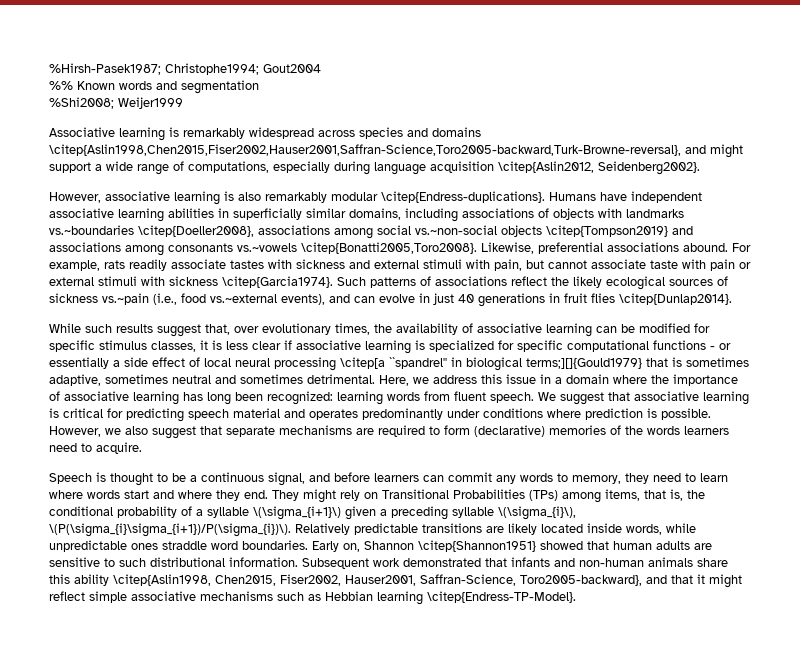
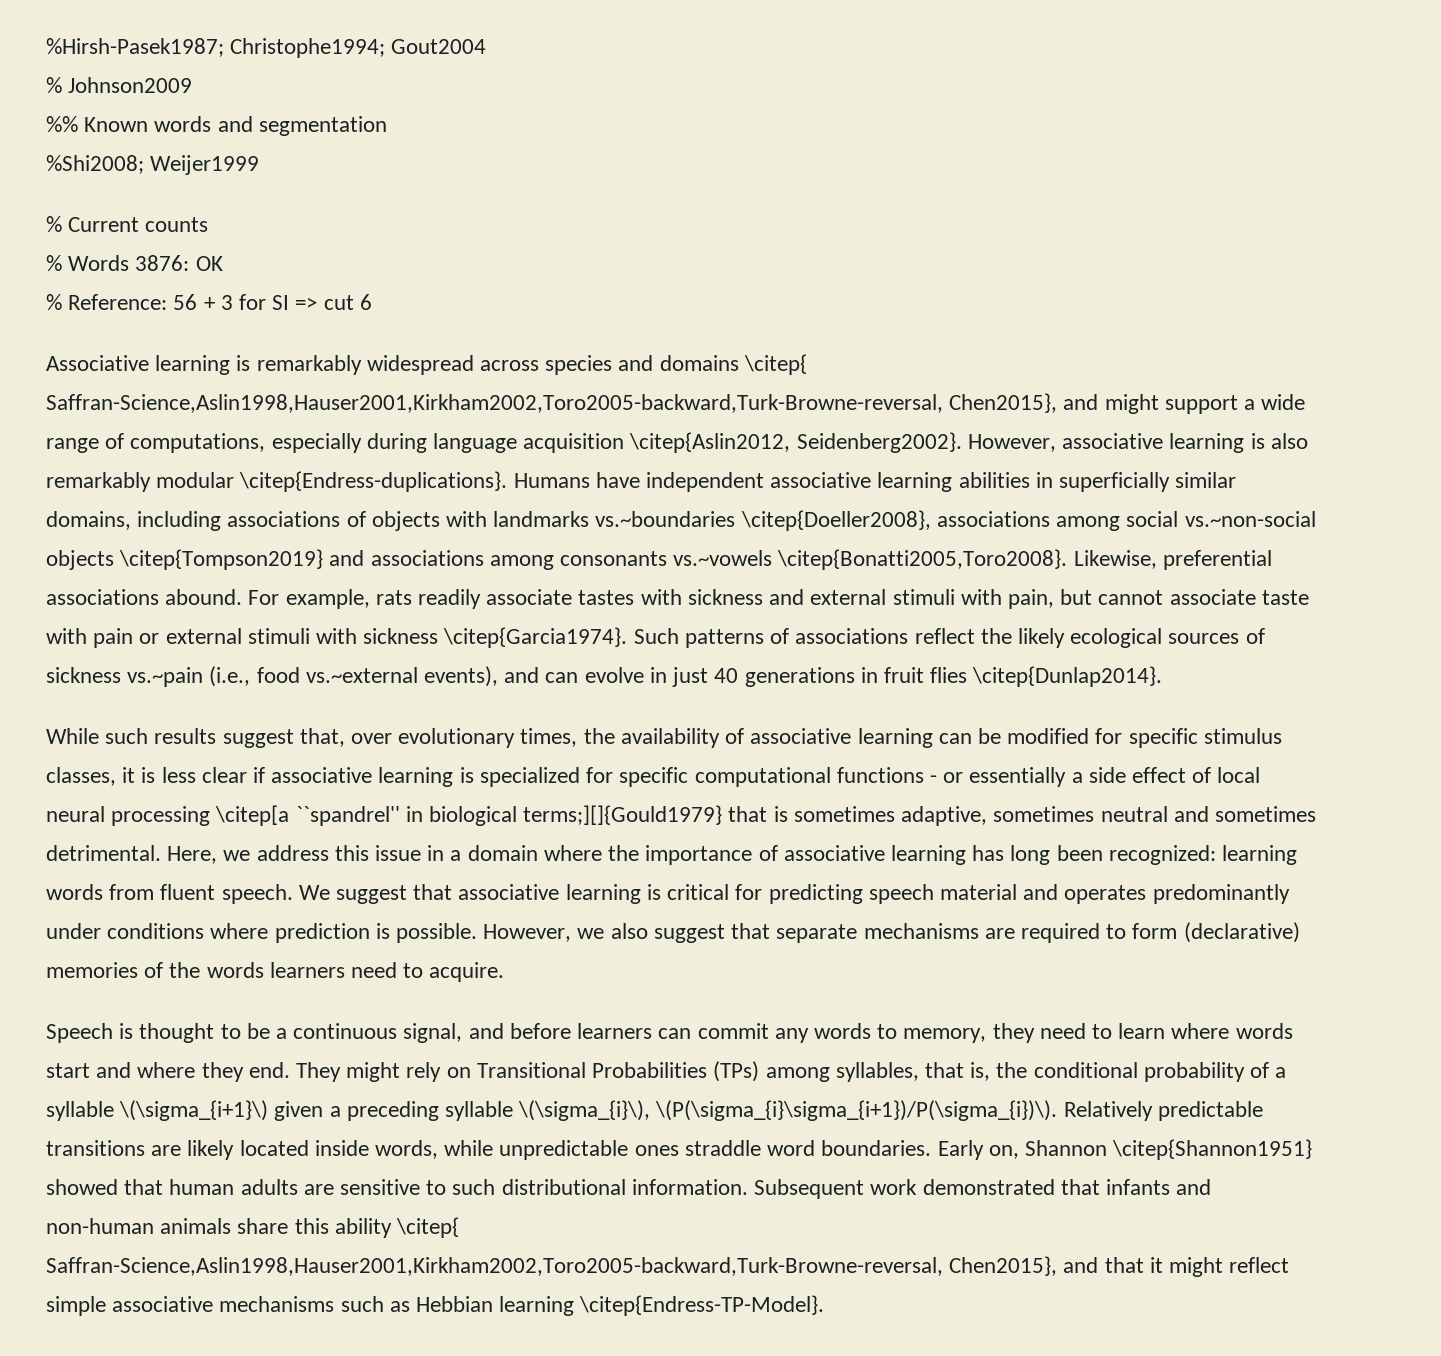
(321, 68) none -> [46,77,193,93] // % Johnson2009
(183, 103) none -> [46,216,209,232] [46,255,223,271] [46,294,372,310] // % Current counts // % Words 3876: OK // % Reference: 56 + 3 for SI => cut 6
[49,144,681,156] \citep{Aslin1998,Chen2015,Fiser2002,Hauser2001,Saffran-Science,Toro2005-backward,Turk-Browne-reversal}, -> [743,354,807,375] [46,393,1058,413] \citep{ Saffran-Science,Aslin1998,Hauser2001,Kirkham2002,Toro2005-backward,Turk-Browne-reversal, Chen2015},
(700, 168) // -> (962, 442) none
[605,489,640,501] items, -> [835,1062,919,1082] syllables,
[113,574,642,586] \citep{Aslin1998, Chen2015, Fiser2002, Hauser2001, Saffran-Science, Toro2005-backward}, -> [396,1217,460,1238] [46,1256,1058,1276] \citep{ Saffran-Science,Aslin1998,Hauser2001,Kirkham2002,Toro2005-backward,Turk-Browne-reversal, Chen2015},

